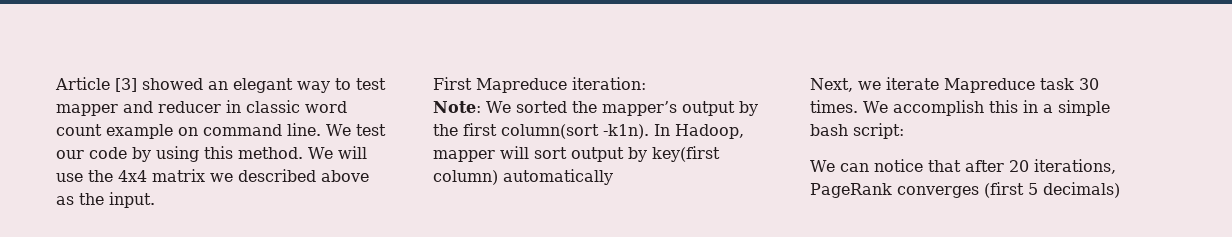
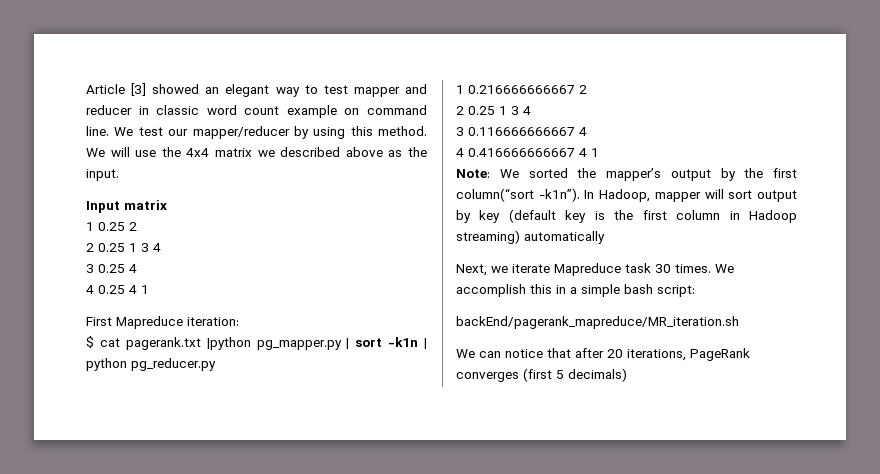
[89,147,127,159] code -> [192,126,290,139] mapper/reducer
[433,77,646,93] First Mapreduce iteration: -> [86,200,167,213] [86,222,137,231] [86,243,161,252] [86,264,137,273] [86,285,149,294] [86,316,239,329] [86,336,427,350] [86,358,216,371] [456,85,587,94] [456,106,531,115] [456,127,587,136] [456,148,599,157] Input matrix // 1 0.25 2 // 2 0.25 1 3 4 // 3 0.25 4 // 4 0.25 4 1 // First Mapreduce iteration: // $ cat pagerank.txt |python pg_mapper.py | sort -k1n | python pg_reducer.py // 1 0.216666666667 2 // 2 0.25 1 3 4 // 3 0.116666666667 4 // 4 0.416666666667 4 1
[501,124,649,139] column(sort -k1n). -> [456,188,580,202] column(“sort -k1n”).
[652,146,720,162] [433,170,498,185] key(first column) -> [479,209,797,223] [456,230,520,244] key (default key is the first column in Hadoop streaming)
(904, 131) none -> [456,316,739,329] // backEnd/pagerank_mapreduce/MR_iteration.sh

